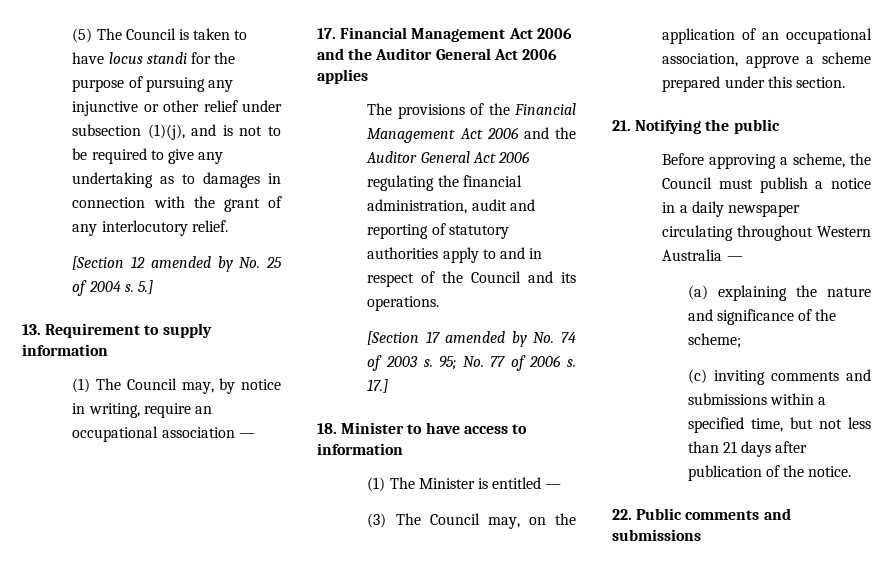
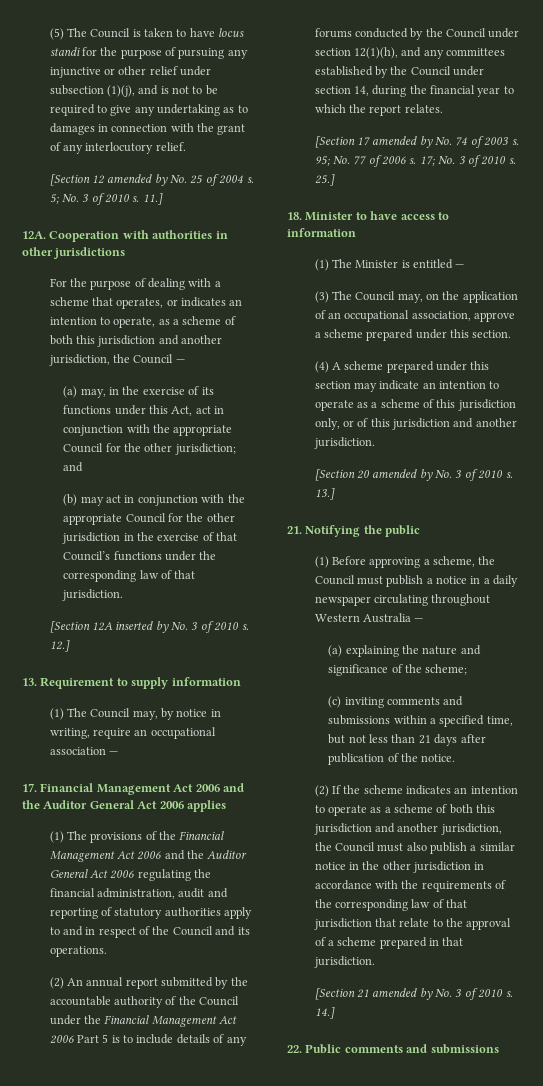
[137,280,153,294] 5.] -> [49,193,163,205] [22,230,228,242] [22,247,126,259] [49,278,221,290] [49,297,243,309] [49,316,236,328] [49,335,223,347] [48,354,185,366] [63,386,214,398] [63,405,225,416] [63,424,233,436] [63,443,236,455] [63,462,84,472] [63,494,245,506] [63,513,235,525] [62,532,238,544] [63,551,217,561] [63,570,196,582] [62,589,124,601] [49,621,249,633] [49,640,70,652] 5; No. 3 of 2010 s. 11.] // 12A. Cooperation with authorities in other jurisdictions // For the purpose of dealing with a scheme that operates, or indicates an intention to operate, as a scheme of both this jurisdiction and another jurisdiction, the Council — // (a) may, in the exercise of its functions under this Act, act in conjunction with the appropriate Council for the other jurisdiction; and // (b) may act in conjunction with the appropriate Council for the other jurisdiction in the exercise of that Council’s functions under the corresponding law of that jurisdiction. // [Section 12A inserted by No. 3 of 2010 s. 12.]
(368, 76) none -> [49,831,64,843] (1)
(440, 303) none -> [49,977,248,989] [49,996,240,1008] [49,1015,238,1027] [49,1034,247,1046] [314,28,520,40] [314,47,506,59] [314,66,485,78] [314,85,514,97] [314,104,443,116] // (2) An annual report submitted by the accountable authority of the Council under the Financial Management Act 2006 Part 5 is to include details of any forums conducted by the Council under section 12(1)(h), and any committees established by the Council under section 14, during the financial year to which the report relates.
[367,379,389,393] 17.] -> [419,155,516,167] [314,174,335,186] 17; No. 3 of 2010 s. 25.]
(845, 82) none -> [314,361,490,373] [314,380,500,392] [314,399,516,411] [314,418,517,430] [313,437,375,449] [314,469,513,481] [314,488,335,500] // (4) A scheme prepared under this section may indicate an intention to operate as a scheme of this jurisdiction only, or of this jurisdiction and another jurisdiction. // [Section 20 amended by No. 3 of 2010 s. 13.]
(780, 126) none -> [314,556,329,568] (1)
(852, 471) none -> [314,785,518,797] [314,804,496,816] [313,823,502,835] [314,842,515,854] [314,861,485,873] [314,880,507,892] [314,899,468,911] [313,918,512,930] [314,937,464,949] [313,956,375,968] [314,988,513,1000] [314,1007,335,1019] // (2) If the scheme indicates an intention to operate as a scheme of both this jurisdiction and another jurisdiction, the Council must also publish a similar notice in the other jurisdiction in accordance with the requirements of the corresponding law of that jurisdiction that relate to the approval of a scheme prepared in that jurisdiction. // [Section 21 amended by No. 3 of 2010 s. 14.]

